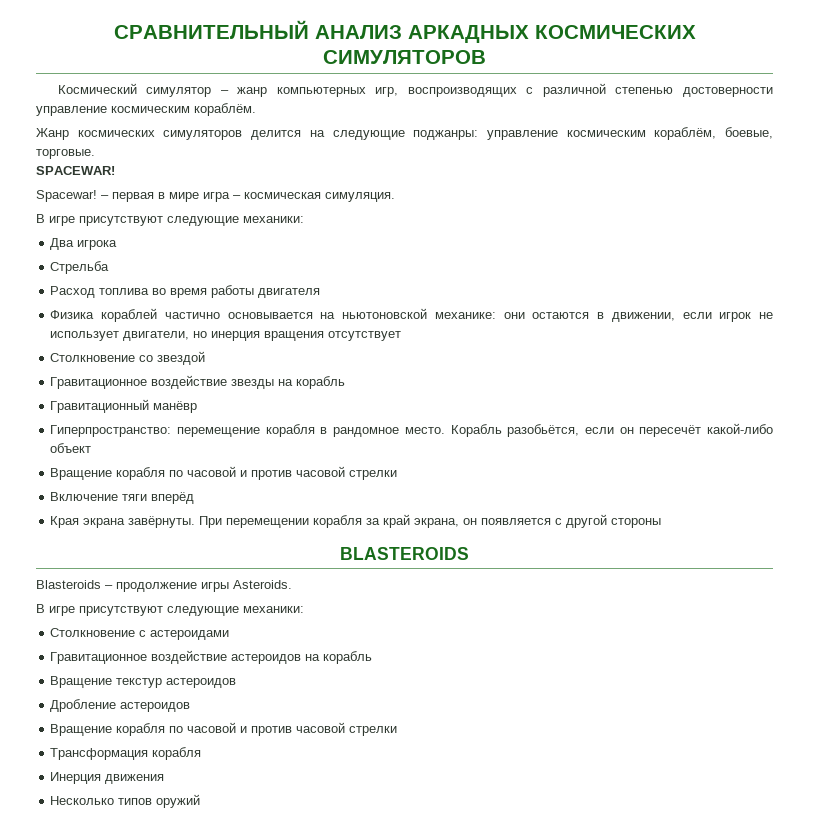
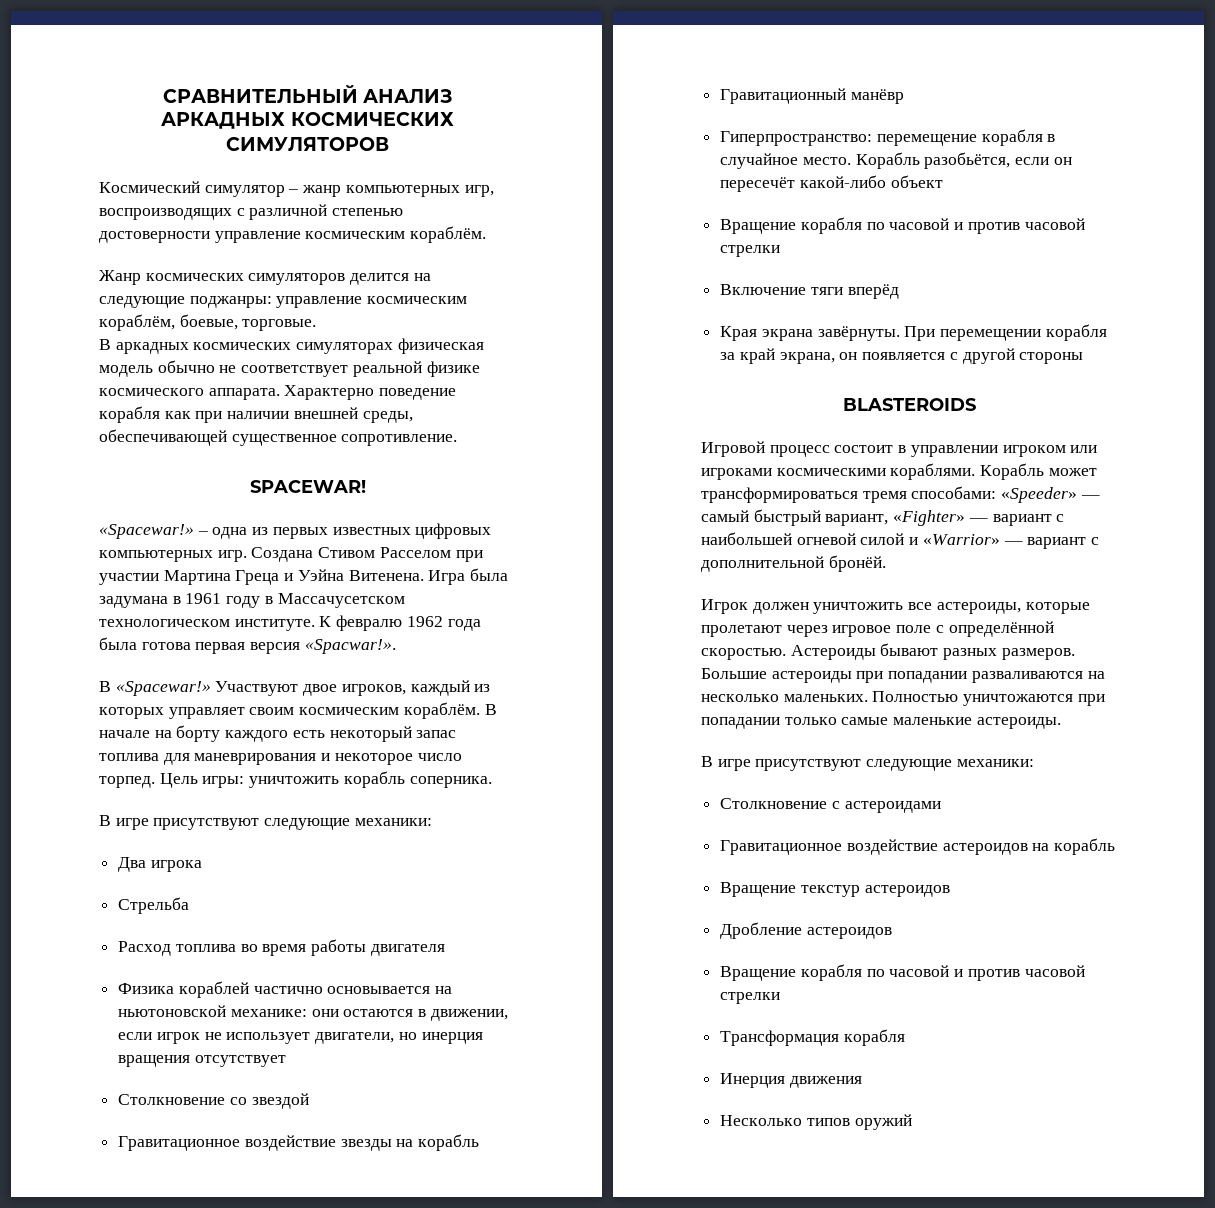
[36,166,115,175] [36,190,395,202] SPACEWAR! // Spacewar! – первая в мире игра – космическая симуляция. -> [99,338,484,354] [99,360,480,377] [99,385,457,400] [99,406,413,423] [99,429,458,446] [249,480,366,493] [99,523,492,539] [99,547,483,562] [99,568,509,585] [99,593,405,608] [99,615,481,631] [99,637,396,654] [99,680,491,696] [99,702,497,719] [99,725,457,742] [99,753,462,765] [99,771,492,788] В аркадных космических симуляторах физическая модель обычно не соответствует реальной физике космического аппарата. Характерно поведение корабля как при наличии внешней среды, обеспечивающей существенное сопротивление. // SPACEWAR! // «Spacewar!» – одна из первых известных цифровых компьютерных игр. Создана Стивом Расселом при участии Мартина Греца и Уэйна Витенена. Игра была задумана в 1961 году в Массачусетском технологическом институте. К февралю 1962 года была готова первая версия «Spacwar!». // В «Spacewar!» Участвуют двое игроков, каждый из которых управляет своим космическим кораблём. В начале на борту каждого есть некоторый запас топлива для маневрирования и некоторое число торпед. Цель игры: уничтожить корабль соперника.
[333,427,400,437] рандомное -> [720,153,799,169] случайное
[36,580,292,592] Blasteroids – продолжение игры Asteroids. -> [701,441,1098,457] [701,463,1097,480] [701,486,1100,503] [701,509,1065,526] [701,532,1100,549] [701,555,886,572] [701,599,1090,614] [701,621,1054,637] [701,643,1075,660] [701,668,1105,683] [701,691,1105,706] [701,717,1061,729] Игровой процесс состоит в управлении игроком или игроками космическими кораблями. Корабль может трансформироваться тремя способами: «Speeder» — самый быстрый вариант, «Fighter» — вариант с наибольшей огневой силой и «Warrior» — вариант с дополнительной бронёй. // Игрок должен уничтожить все астероиды, которые пролетают через игровое поле с определённой скоростью. Астероиды бывают разных размеров. Большие астероиды при попадании разваливаются на несколько маленьких. Полностью уничтожаются при попадании только самые маленькие астероиды.

